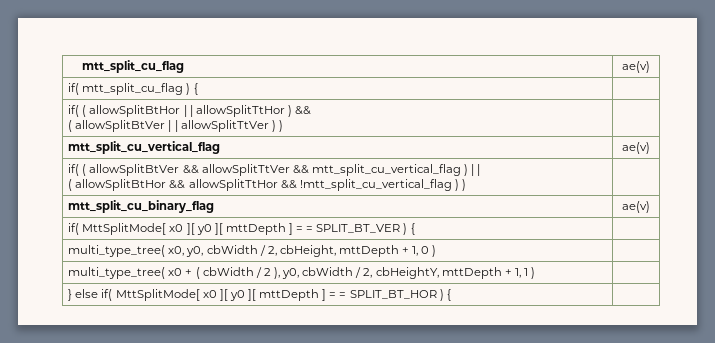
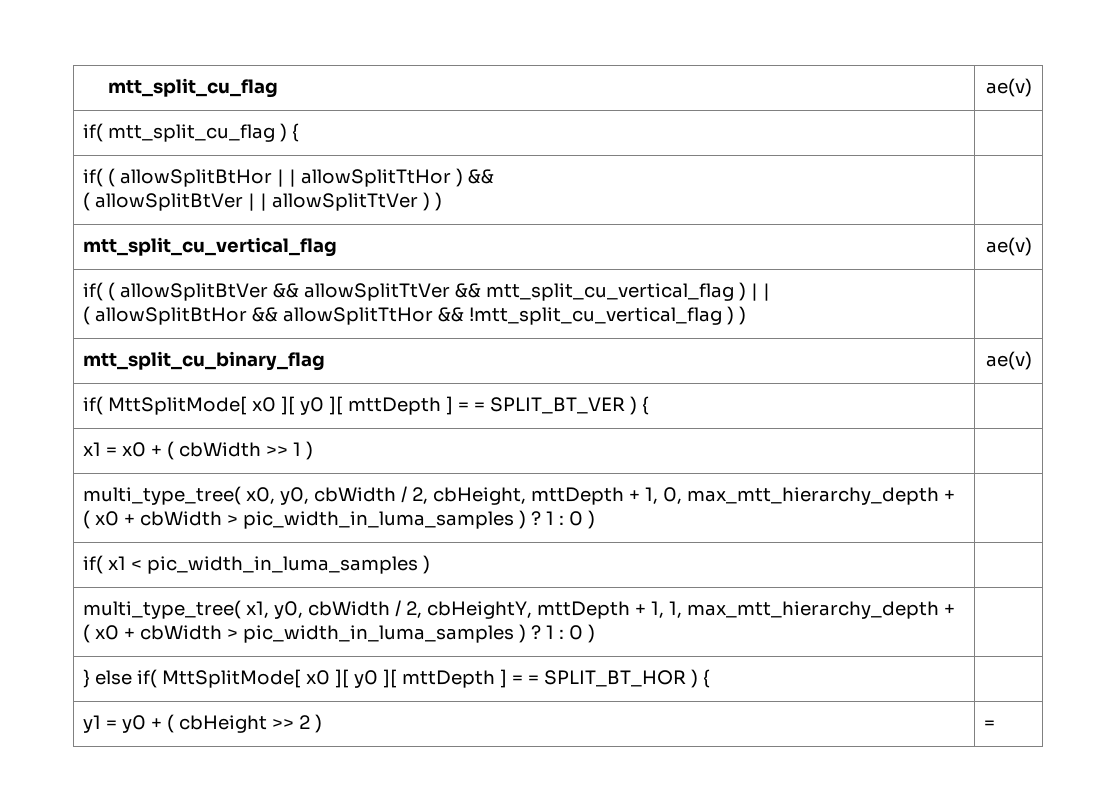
(415, 229) none -> [83,441,314,460] // x1 = x0 + ( cbWidth >> 1 ) |
[421,245,437,257] [68,267,281,279] 0 ) | // multi_type_tree( x0 + ( cbWidth / 2 ), -> [663,487,956,505] [83,510,596,529] [83,555,431,574] [83,600,270,619] 0, max_mtt_hierarchy_depth + ( x0 + cbWidth > pic_width_in_luma_samples ) ? 1 : 0 ) | // if( x1 < pic_width_in_luma_samples ) | // multi_type_tree( x1,
[523,268,528,276] 1 -> [669,601,956,619] [83,624,584,643] 1, max_mtt_hierarchy_depth + ( x0 + cbWidth > pic_width_in_luma_samples ) ? 1 : 0
(451, 295) none -> [83,714,323,733] [984,720,996,729] // y1 = y0 + ( cbHeight >> 2 ) | =

